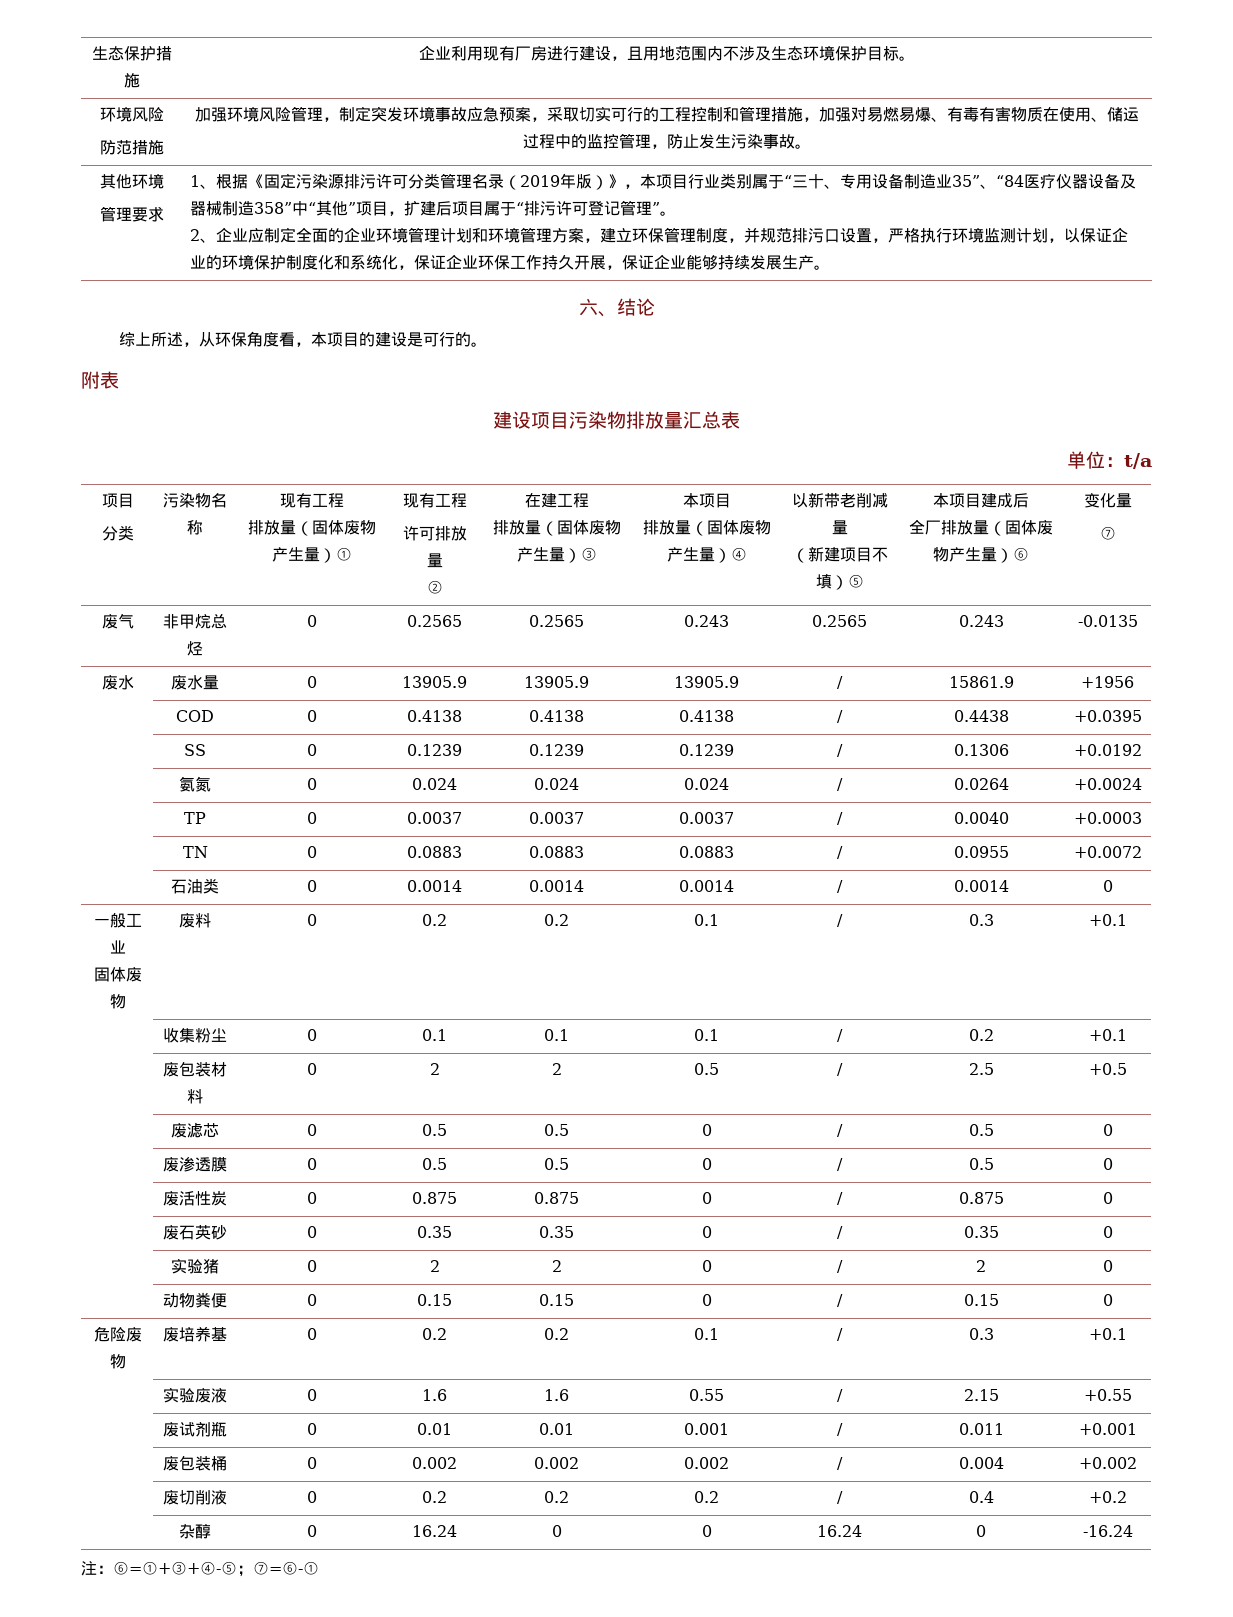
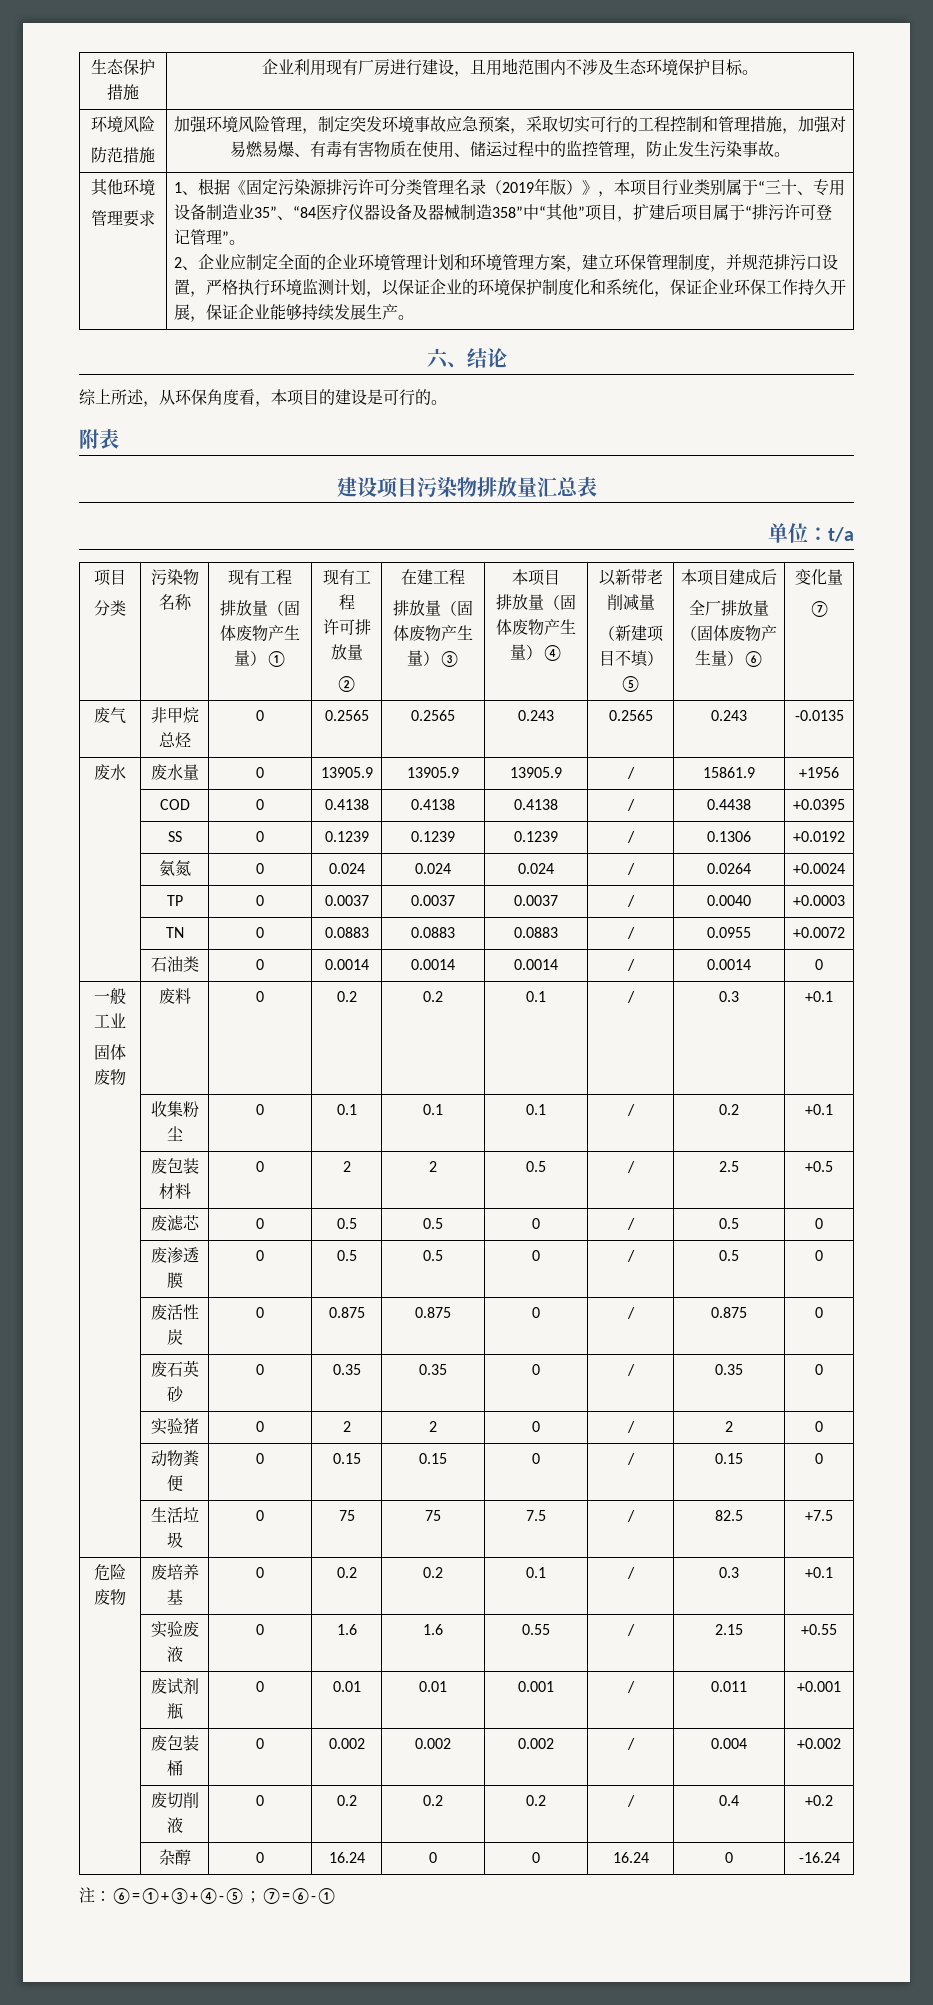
(1113, 1300) none -> [150,1507,199,1523] [166,1532,183,1548] [256,1510,264,1521] [338,1510,355,1521] [425,1510,441,1521] [526,1510,546,1521] [626,1510,635,1522] [715,1510,743,1521] [805,1510,833,1521] // | 生活垃圾 | 0 | 75 | 75 | 7.5 | / | 82.5 | +7.5

